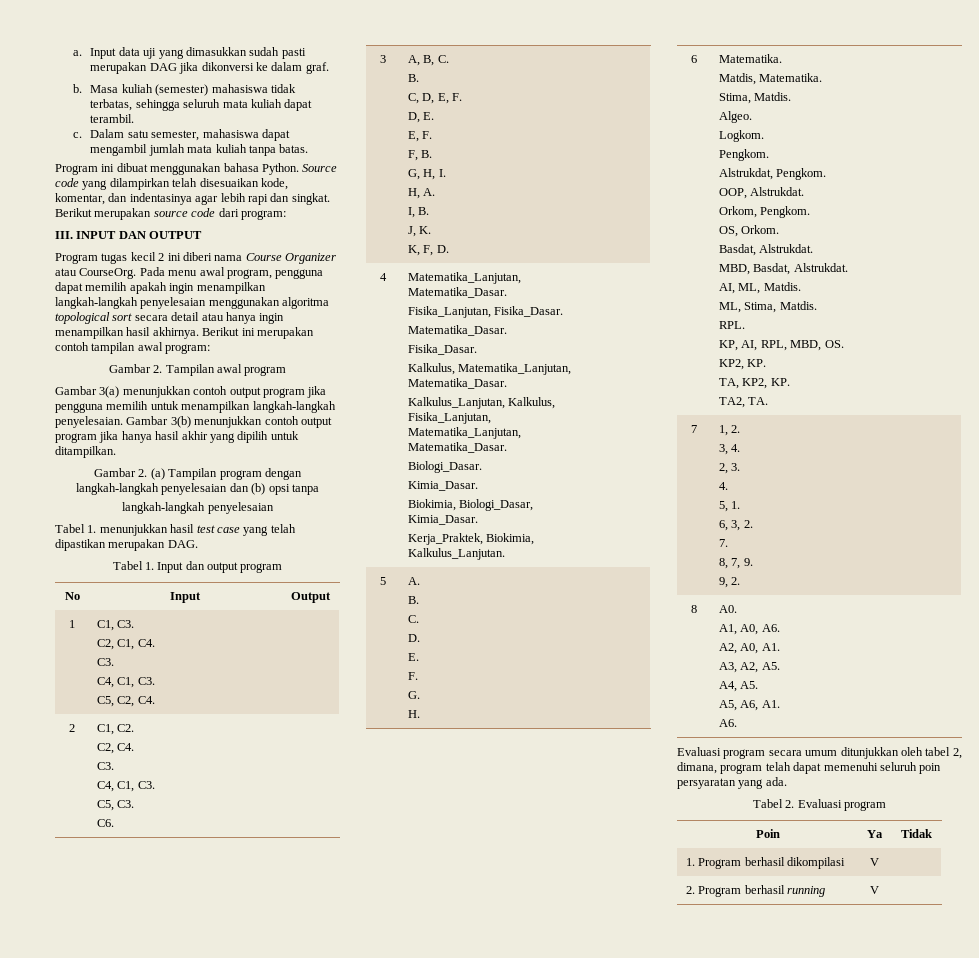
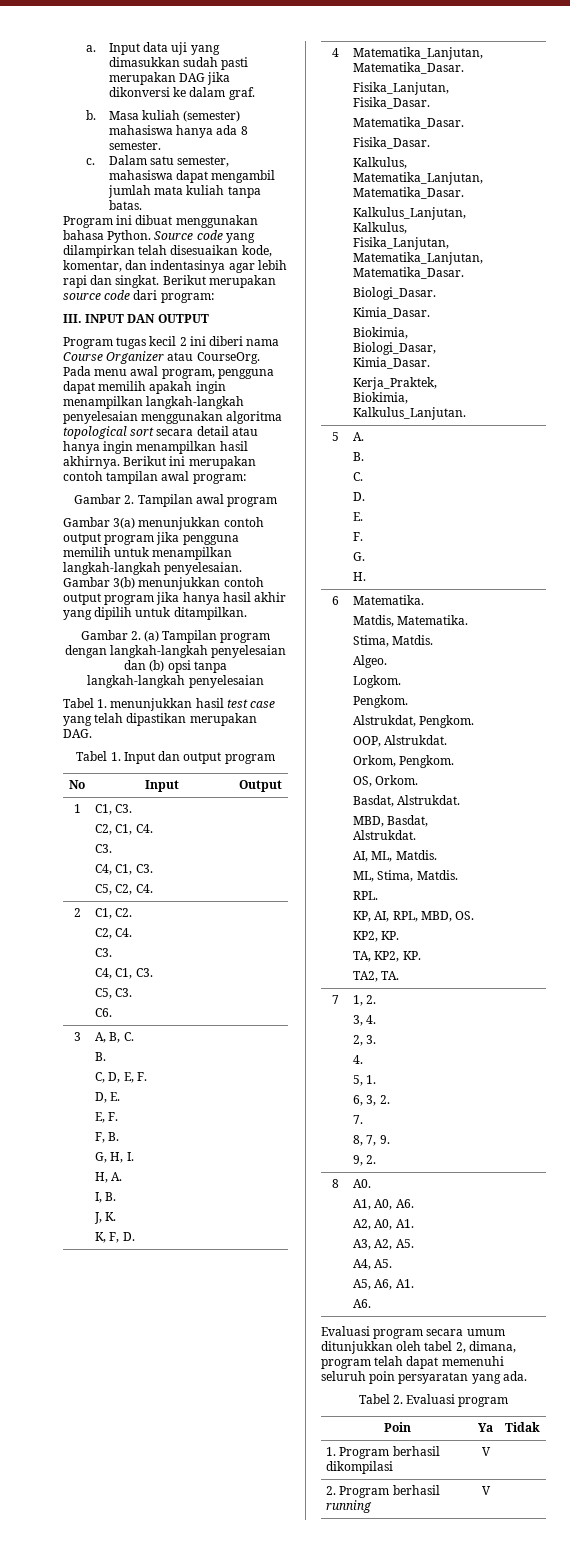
[270,84,296,93] [90,99,313,111] [90,114,135,123] tidak terbatas, sehingga seluruh mata kuliah dapat terambil. -> [176,125,248,138] [108,141,161,150] hanya ada 8 semester.

